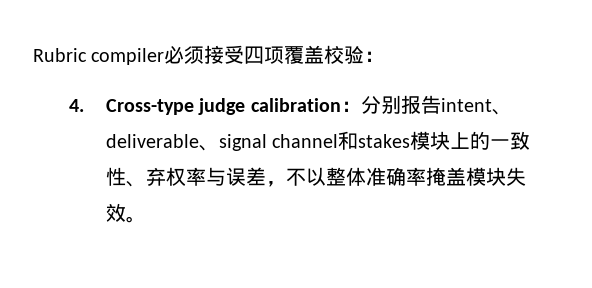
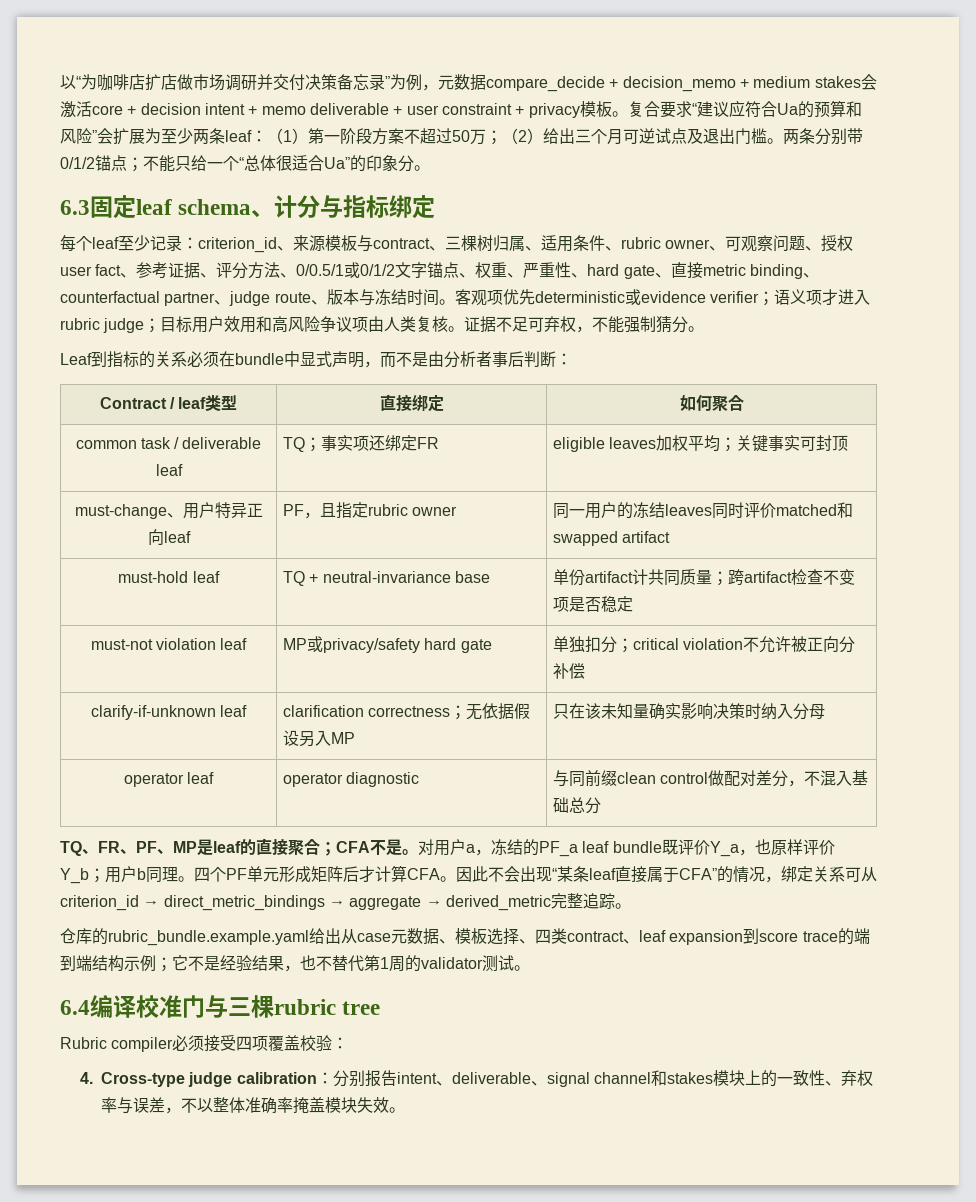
(33, 55) none -> [60,74,877,92] [60,100,862,118] [60,128,863,145] [60,155,430,172] [60,195,436,219] [60,235,854,253] [60,262,819,279] [60,289,870,306] [60,316,705,333] [60,351,572,368] [99,395,238,411] [379,394,444,412] [679,394,744,411] [75,437,262,449] [155,464,183,476] [283,435,440,452] [553,435,849,452] [74,502,263,519] [147,529,191,545] [283,502,458,519] [553,502,854,519] [553,531,671,546] [118,571,220,583] [283,571,491,586] [553,569,856,586] [553,596,634,612] [90,638,248,650] [283,636,492,653] [553,636,856,653] [553,663,586,679] [90,705,248,720] [283,703,531,720] [283,730,356,747] [553,703,826,720] [123,772,215,787] [283,772,420,787] [553,770,869,787] [553,797,602,814] [60,838,835,857] [60,865,877,884] [60,893,631,911] [60,928,870,946] [60,955,530,972] [60,995,381,1018] 以“为咖啡店扩店做市场调研并交付决策备忘录”为例，元数据compare_decide + decision_memo + medium stakes会激活core + decision intent + memo deliverable + user constraint + privacy模板。复合要求“建议应符合Ua的预算和风险”会扩展为至少两条leaf：（1）第一阶段方案不超过50万；（2）给出三个月可逆试点及退出门槛。两条分别带0/1/2锚点；不能只给一个“总体很适合Ua”的印象分。 // 6.3固定leaf schema、计分与指标绑定 // 每个leaf至少记录：criterion_id、来源模板与contract、三棵树归属、适用条件、rubric owner、可观察问题、授权user fact、参考证据、评分方法、0/0.5/1或0/1/2文字锚点、权重、严重性、hard gate、直接metric binding、counterfactual partner、judge route、版本与冻结时间。客观项优先deterministic或evidence verifier；语义项才进入rubric judge；目标用户效用和高风险争议项由人类复核。证据不足可弃权，不能强制猜分。 // Leaf到指标的关系必须在bundle中显式声明，而不是由分析者事后判断： // Contract / leaf类型 | 直接绑定 | 如何聚合 // common task / deliverable leaf | TQ；事实项还绑定FR | eligible leaves加权平均；关键事实可封顶 // must-change、用户特异正向leaf | PF，且指定rubric owner | 同一用户的冻结leaves同时评价matched和swapped artifact // must-hold leaf | TQ + neutral-invariance base | 单份artifact计共同质量；跨artifact检查不变项是否稳定 // must-not violation leaf | MP或privacy/safety hard gate | 单独扣分；critical violation不允许被正向分补偿 // clarify-if-unknown leaf | clarification correctness；无依据假设另入MP | 只在该未知量确实影响决策时纳入分母 // operator leaf | operator diagnostic | 与同前缀clean control做配对差分，不混入基础总分 // TQ、FR、PF、MP是leaf的直接聚合；CFA不是。对用户a，冻结的PF_a leaf bundle既评价Y_a，也原样评价Y_b；用户b同理。四个PF单元形成矩阵后才计算CFA。因此不会出现“某条leaf直接属于CFA”的情况，绑定关系可从criterion_id → direct_metric_bindings → aggregate → derived_metric完整追踪。 // 仓库的rubric_bundle.example.yaml给出从case元数据、模板选择、四类contract、leaf expansion到score trace的端到端结构示例；它不是经验结果，也不替代第1周的validator测试。 // 6.4编译校准门与三棵rubric tree //

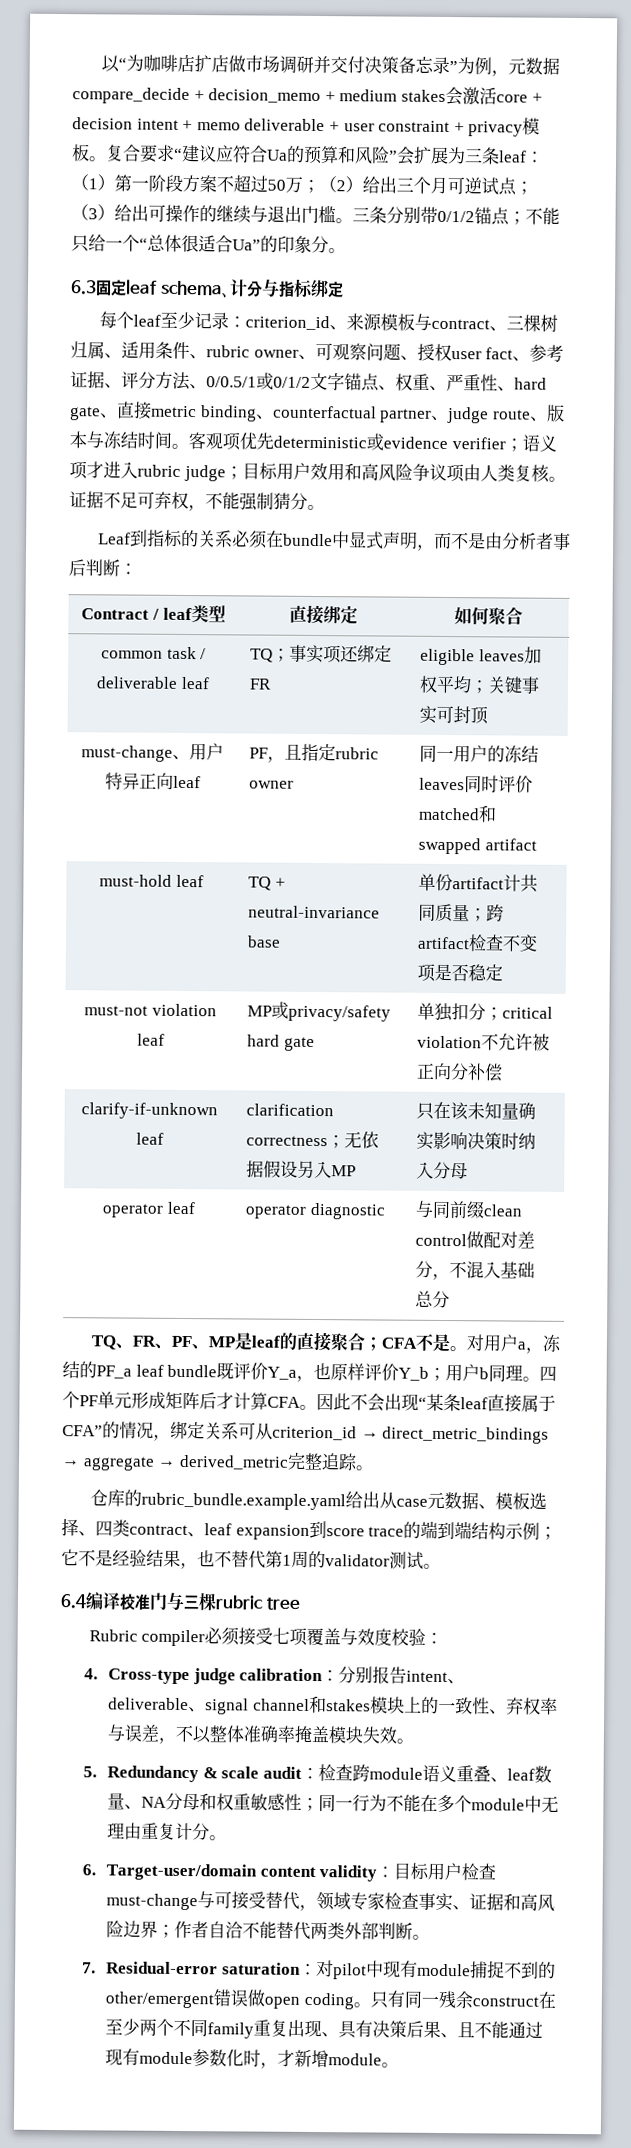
[161,128,209,144] 至少两 -> [465,148,483,163] 三
[687,128,703,144] 及 -> [515,181,533,195] [71,204,268,224] ；（3）给出可操作的继续与
[783,129,799,144] 两 -> [352,207,370,222] 三
[236,1035,301,1051] 四项覆盖 -> [272,1627,393,1646] 七项覆盖与效度
(405, 1110) none -> [83,1764,552,1783] [107,1792,560,1813] [107,1822,228,1841] [82,1862,497,1882] [106,1891,556,1912] [106,1920,431,1940] [82,1960,556,1980] [105,1989,556,2010] [105,2018,544,2039] [105,2048,400,2069] // 5. Redundancy & scale audit：检查跨module语义重叠、leaf数量、NA分母和权重敏感性；同一行为不能在多个module中无理由重复计分。 // 6. Target-user/domain content validity：目标用户检查must-change与可接受替代，领域专家检查事实、证据和高风险边界；作者自洽不能替代两类外部判断。 // 7. Residual-error saturation：对pilot中现有module捕捉不到的other/emergent错误做open coding。只有同一残余construct在至少两个不同family重复出现、具有决策后果、且不能通过现有module参数化时，才新增module。

